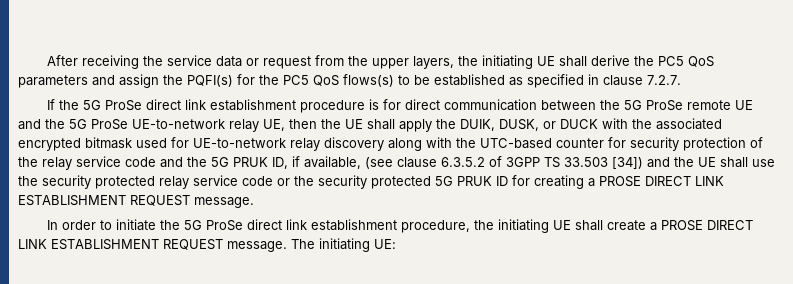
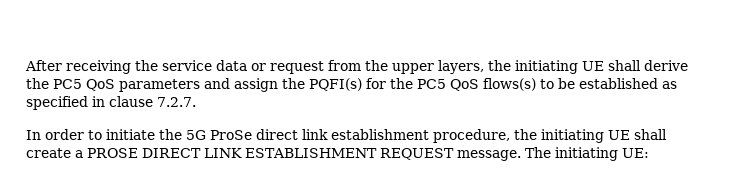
[47,99,754,113] [18,118,722,132] [18,137,763,151] [18,156,775,170] [18,175,724,189] [18,195,254,208] // If the 5G ProSe direct link establishment procedure is for direct communication between the 5G ProSe remote UE and the 5G ProSe UE-to-network relay UE, then the UE shall apply the DUIK, DUSK, or DUCK with the associated encrypted bitmask used for UE-to-network relay discovery along with the UTC-based counter for security protection of the relay service code and the 5G PRUK ID, if available, (see clause 6.3.5.2 of 3GPP TS 33.503 [34]) and the UE shall use the security protected relay service code or the security protected 5G PRUK ID for creating a PROSE DIRECT LINK ESTABLISHMENT REQUEST message. -> (196, 102) none

